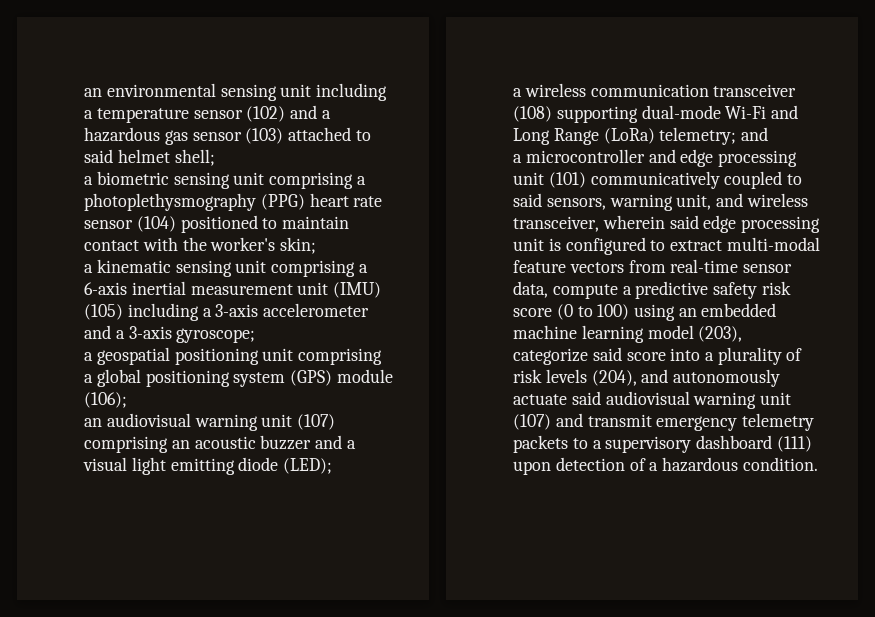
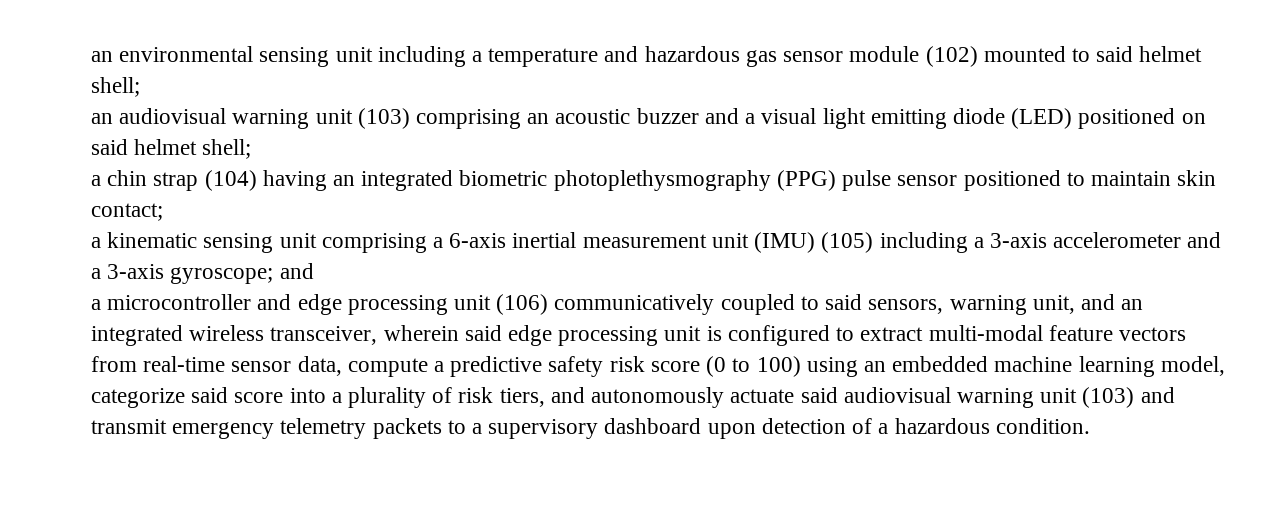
[193,105,331,122] [84,127,371,145] [84,149,215,166] [84,171,366,189] [84,193,383,211] [84,215,350,233] [84,237,317,254] sensor (102) and a hazardous gas sensor (103) attached to said helmet shell; // a biometric sensing unit comprising a photoplethysmography (PPG) heart rate sensor (104) positioned to maintain contact with the worker's skin; -> [604,46,1203,67] [91,77,141,97] [91,108,1206,129] [91,139,252,159] [91,170,1217,191] [91,203,164,221] and hazardous gas sensor module (102) mounted to said helmet shell; // an audiovisual warning unit (103) comprising an acoustic buzzer and a visual light emitting diode (LED) positioned on said helmet shell; // a chin strap (104) having an integrated biometric photoplethysmography (PPG) pulse sensor positioned to maintain skin contact;
[84,347,383,365] [84,369,393,387] [84,392,128,408] [84,413,336,431] [84,435,356,453] [83,457,333,475] [513,83,797,97] [513,105,799,123] [513,127,737,145] // a geospatial positioning unit comprising a global positioning system (GPS) module (106); // an audiovisual warning unit (107) comprising an acoustic buzzer and a visual light emitting diode (LED); // a wireless communication transceiver (108) supporting dual-mode Wi-Fi and Long Range (LoRa) telemetry; -> (274, 275) none
[548,172,586,188] (101) -> [496,294,549,315] (106)
(744, 200) none -> [1121,299,1144,310] [91,325,184,346] an integrated
[647,325,743,342] model (203), -> [1160,356,1225,376] model,
[545,369,637,386] levels (204), -> [499,388,545,407] tiers,
[513,414,552,430] (107) -> [1082,387,1135,408] (103)
[776,436,812,452] (111) -> (702, 426) none

